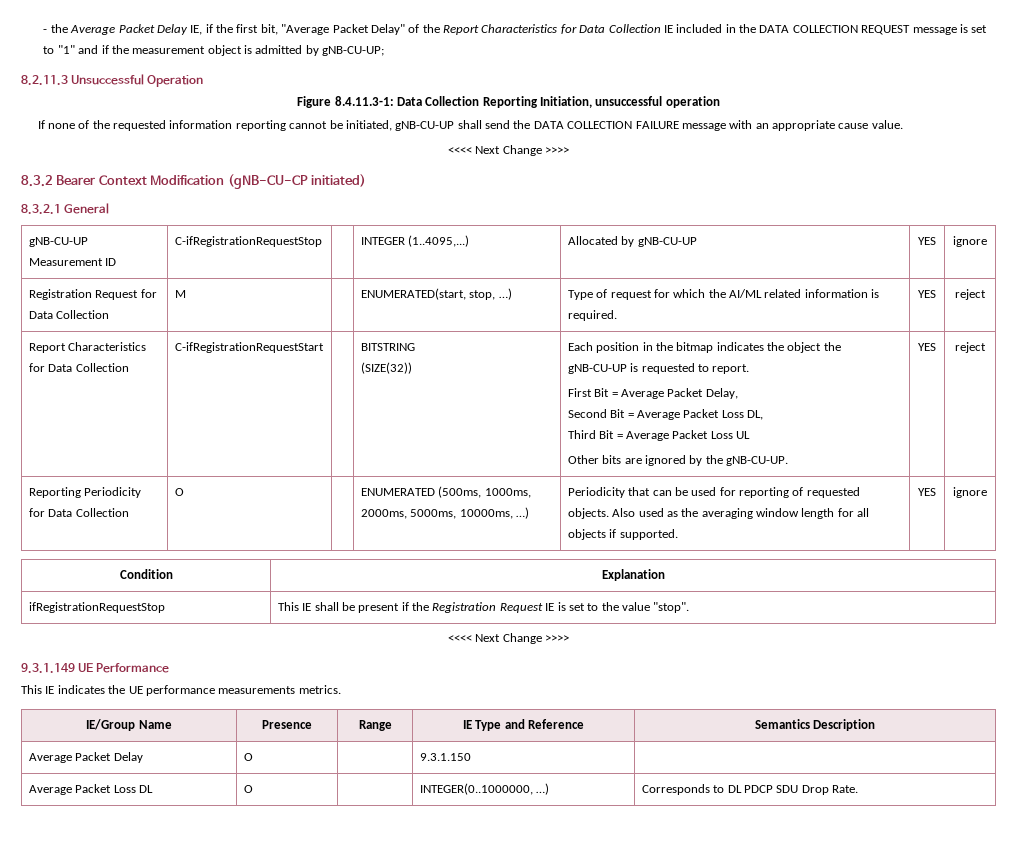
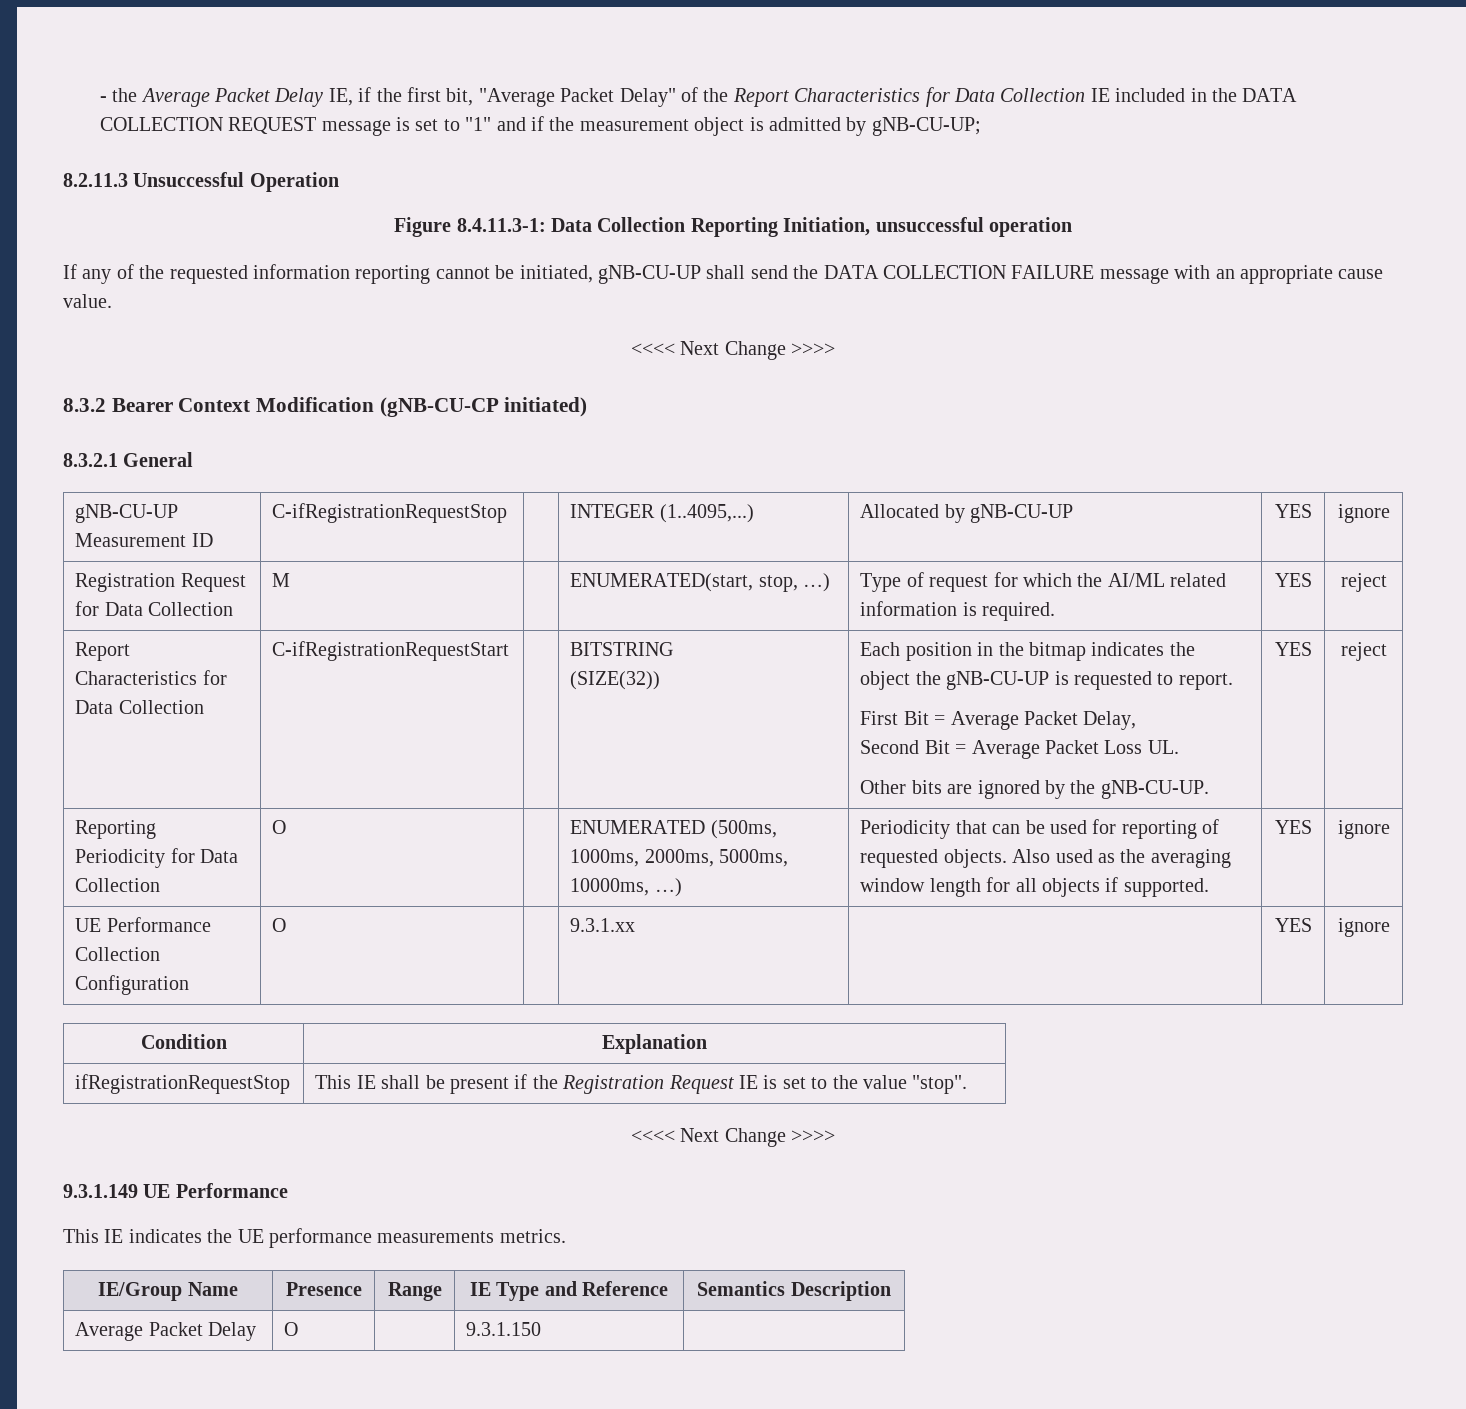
[37,120,75,129] If none -> [63,264,112,284] If any
[747,410,764,420] [567,430,751,441] DL, // Third Bit = Average Packet Loss UL -> [1147,740,1179,754] UL.
(987, 492) none -> [75,917,211,932] [75,947,161,961] [75,975,190,995] [272,918,287,932] [570,918,636,932] [1274,918,1312,932] [1337,918,1390,937] // UE Performance Collection Configuration | O | | 9.3.1.xx | | YES | ignore
[28,784,153,795] [243,785,253,793] [419,783,550,795] [641,784,859,795] // Average Packet Loss DL | O | | INTEGER(0..1000000, …) | Corresponds to DL PDCP SDU Drop Rate. -> (542, 1329) none

